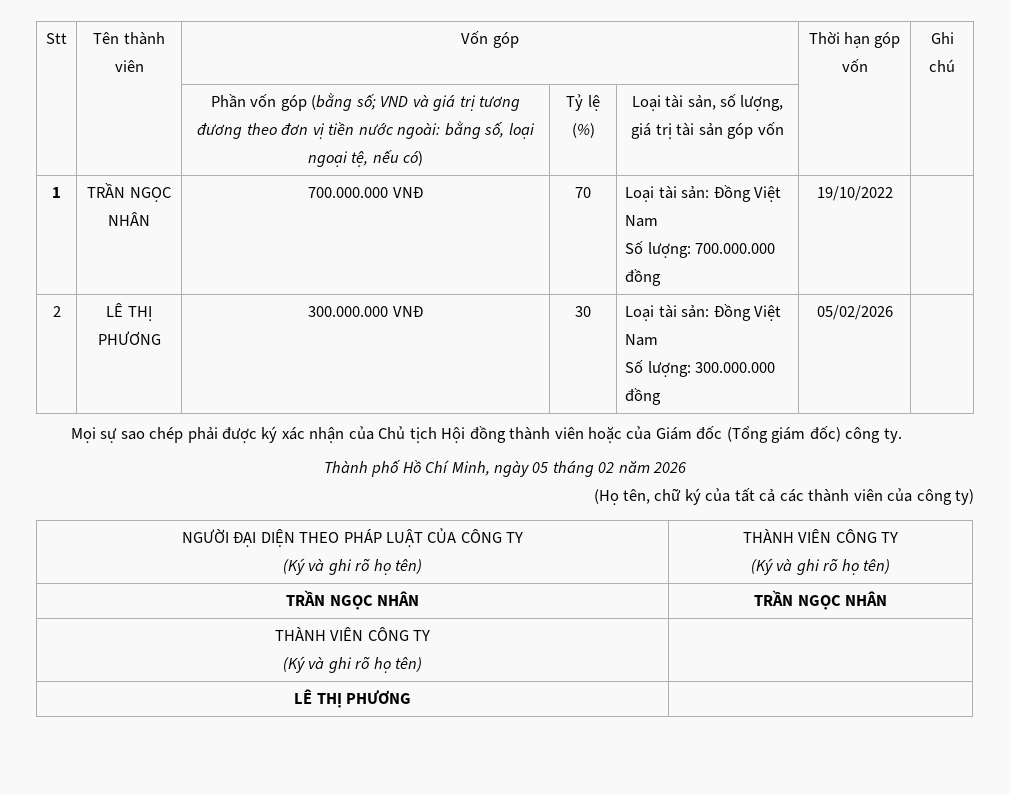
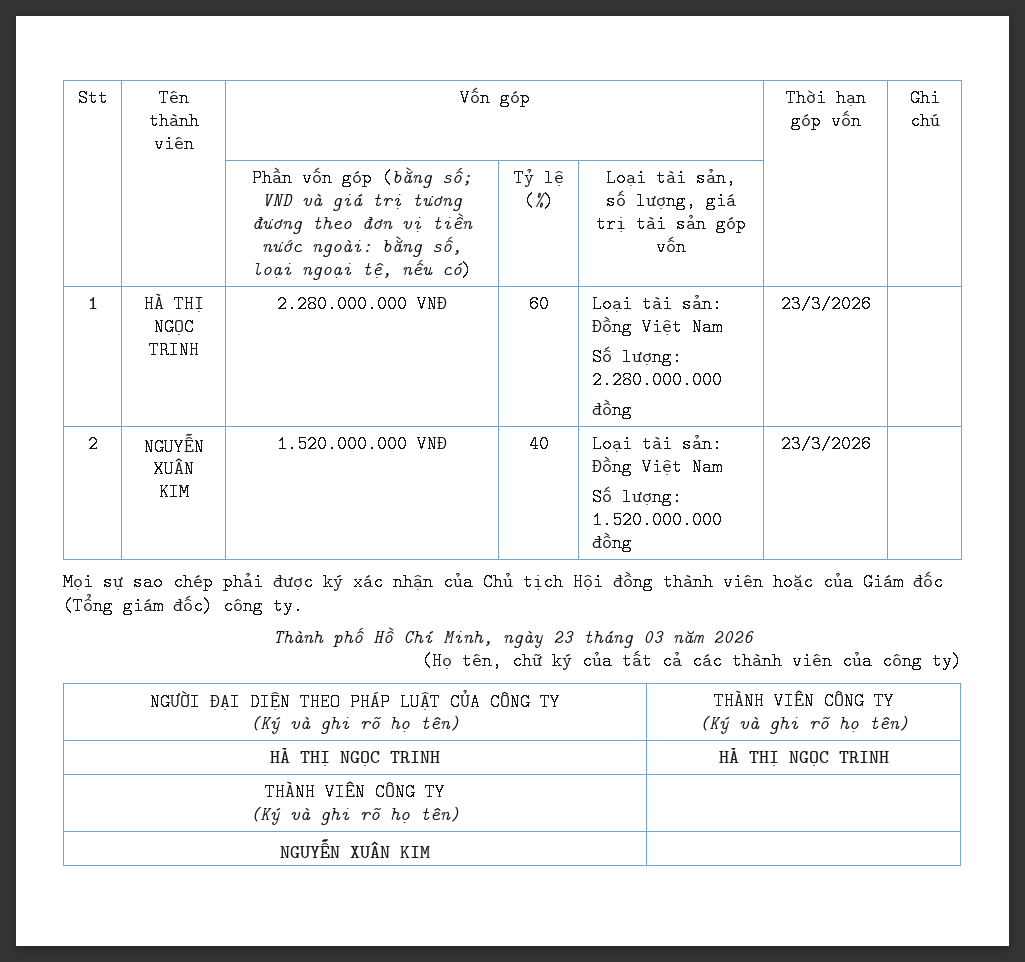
[87,183,171,202] [108,212,150,226] [308,187,423,198] [575,187,591,198] [625,185,782,202] [625,215,659,227] [625,241,776,258] [625,269,662,286] [816,186,893,201] TRẦN NGỌC NHÂN | 700.000.000 VNĐ | 70 | Loại tài sản: Đồng Việt Nam // Số lượng: 700.000.000 đồng | 19/10/2022 -> [143,293,204,313] [153,318,194,336] [148,341,199,359] [277,295,447,313] [528,295,549,313] [591,295,722,313] [591,316,722,336] [591,346,682,366] [591,371,722,389] [591,399,632,419] [780,295,871,313] HÀ THỊ NGỌC TRINH | 2.280.000.000 VNĐ | 60 | Loại tài sản: Đồng Việt Nam // Số lượng: 2.280.000.000 // đồng | 23/3/2026
[106,303,152,321] [97,331,161,345] [308,306,423,317] [575,306,591,317] [625,304,782,321] [625,334,659,346] [625,360,776,377] [625,388,662,405] [816,305,893,320] LÊ THỊ PHƯƠNG | 300.000.000 VNĐ | 30 | Loại tài sản: Đồng Việt Nam // Số lượng: 300.000.000 đồng | 05/02/2026 -> [143,433,204,456] [153,458,194,478] [158,483,189,501] [277,435,447,453] [528,435,549,453] [591,435,722,453] [591,456,722,476] [591,486,682,506] [591,511,722,529] [591,532,632,552] [780,435,871,453] NGUYỄN XUÂN KIM | 1.520.000.000 VNĐ | 40 | Loại tài sản: Đồng Việt Nam // Số lượng: 1.520.000.000 đồng | 23/3/2026
[532,461,615,477] 05 tháng 02 -> [552,630,664,648] 23 tháng 03
[286,590,419,610] [754,590,887,610] TRẦN NGỌC NHÂN | TRẦN NGỌC NHÂN -> [270,748,440,766] [718,748,889,766] HÀ THỊ NGỌC TRINH | HÀ THỊ NGỌC TRINH
[294,689,411,708] LÊ THỊ PHƯƠNG -> [280,838,430,858] NGUYỄN XUÂN KIM

